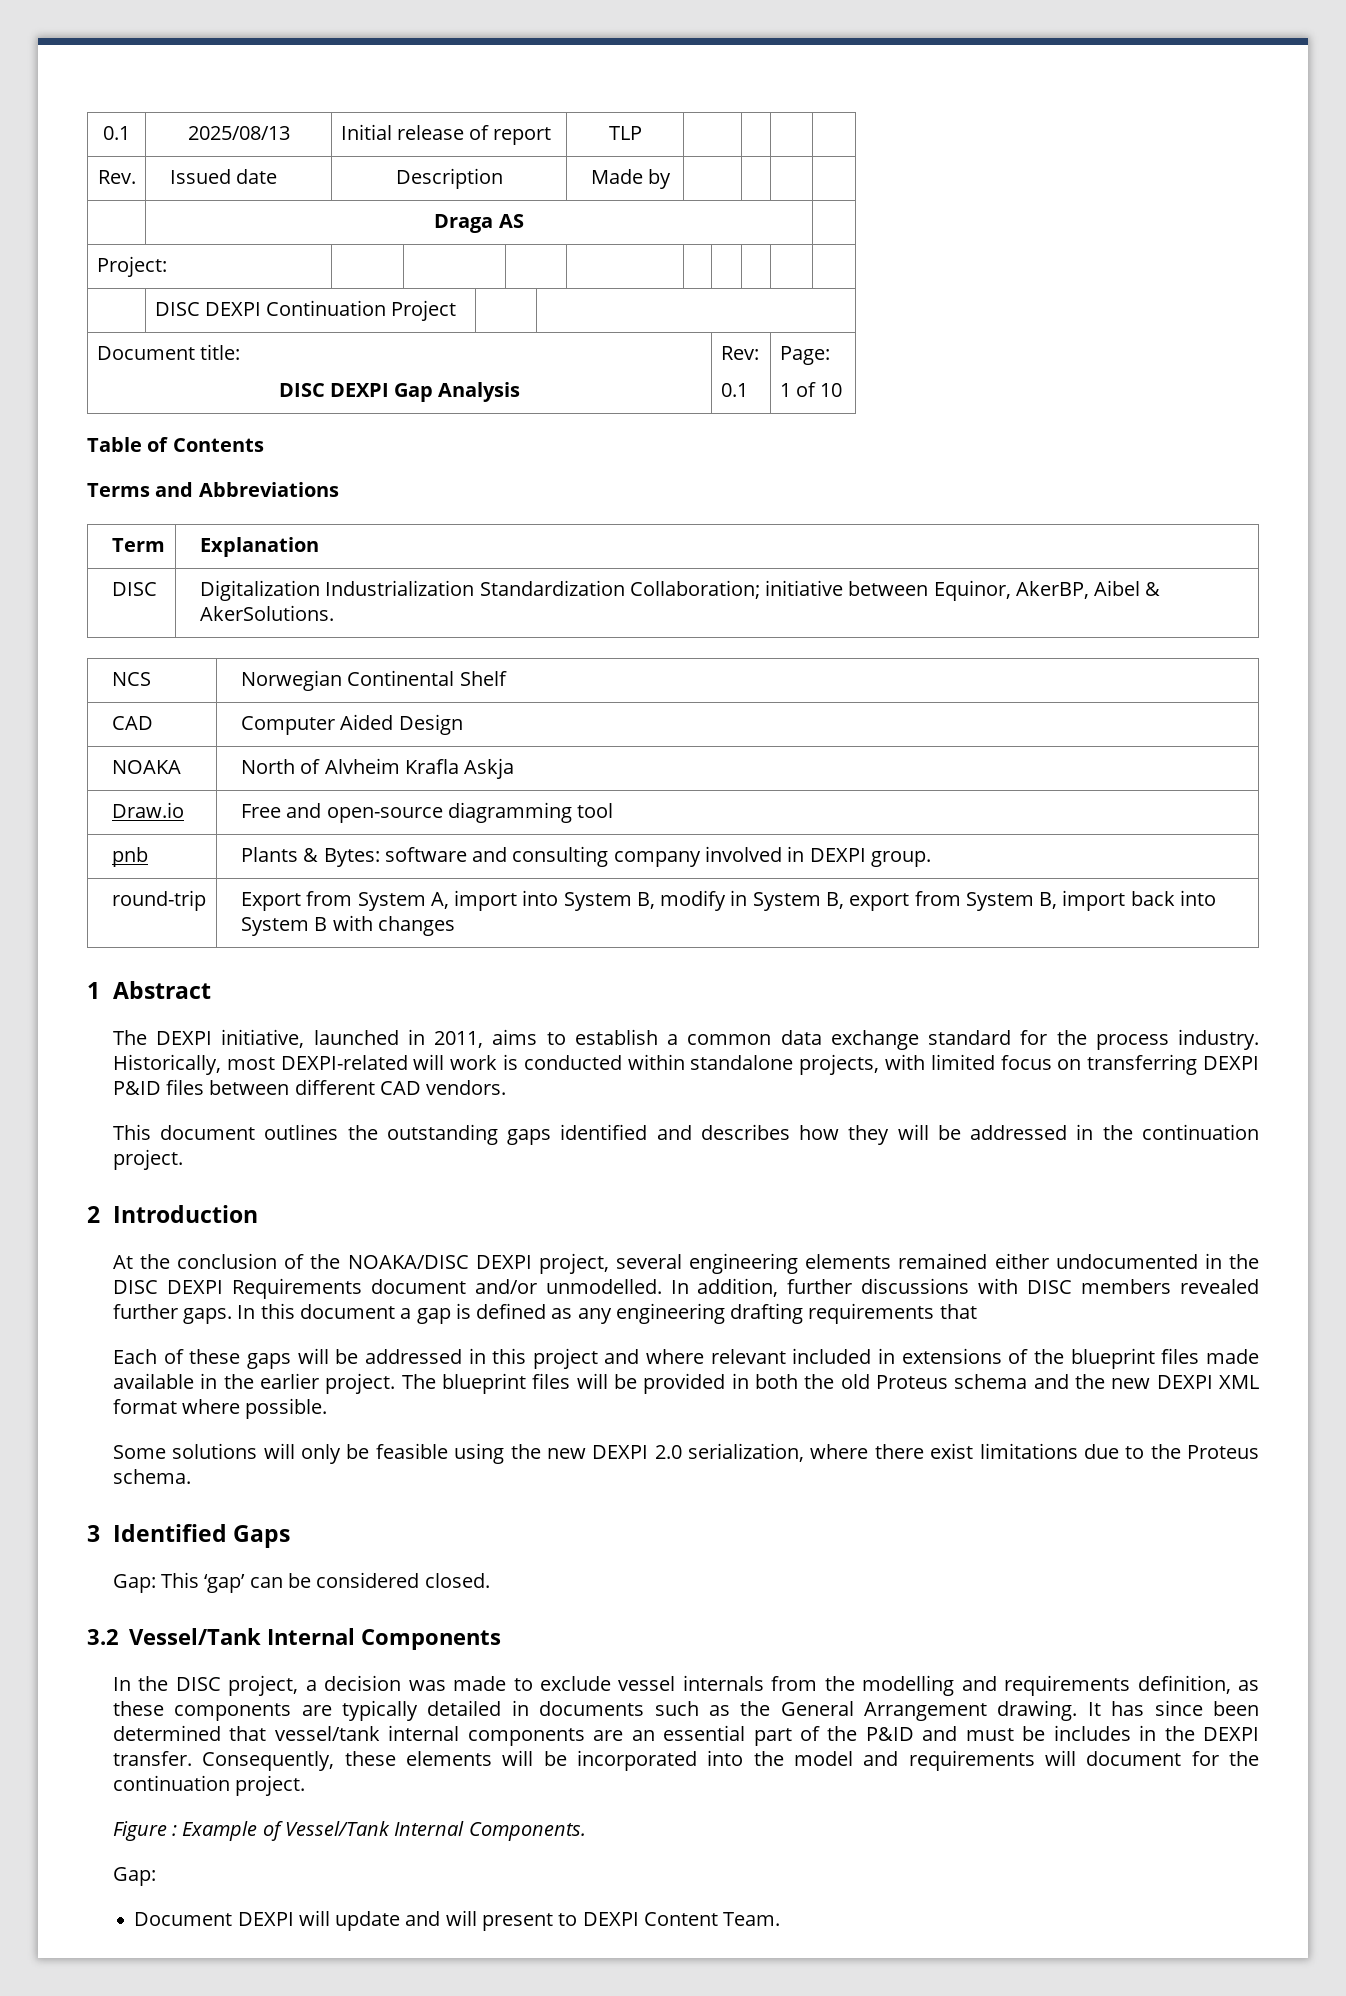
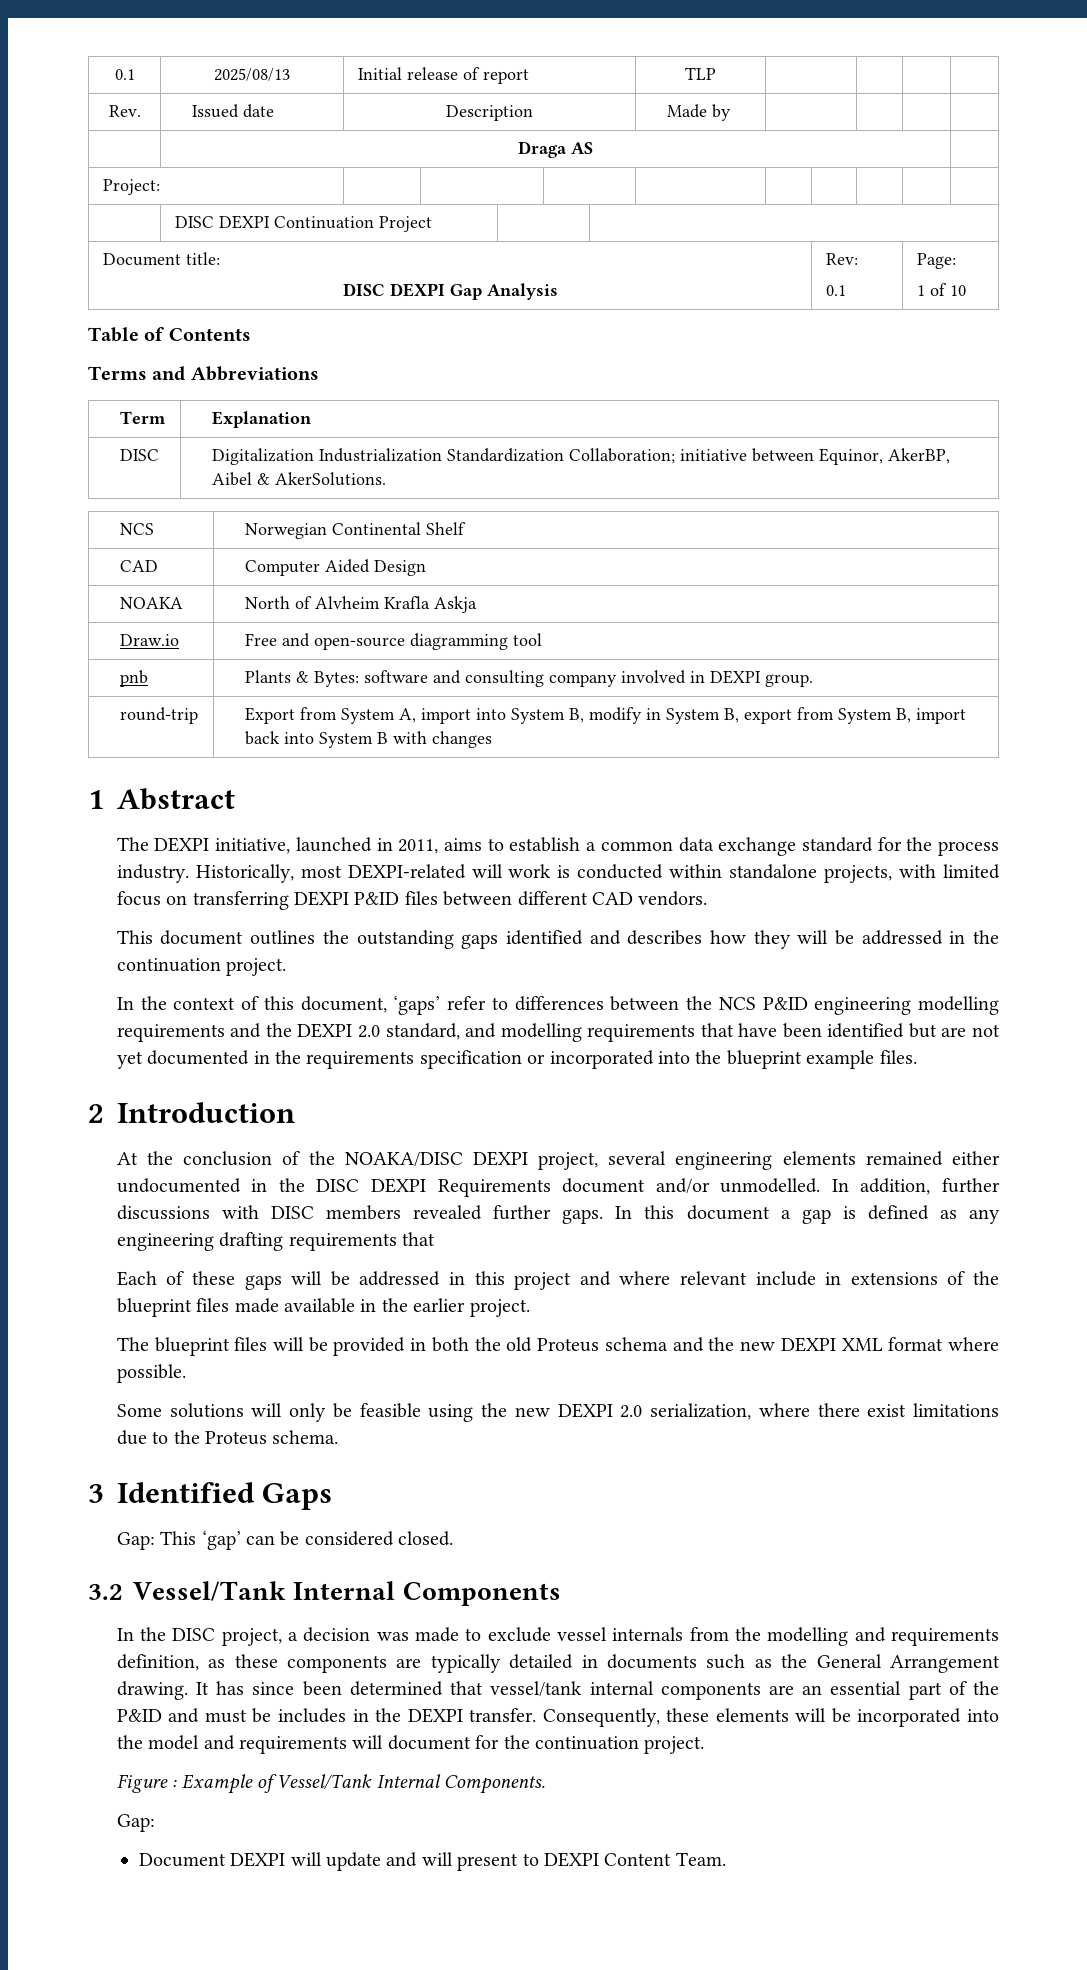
(183, 1159) none -> [116,995,999,1015] [116,1023,1001,1042] [116,1050,917,1069] // In the context of this document, ‘gaps’ refer to differences between the NCS P&ID engineering modelling requirements and the DEXPI 2.0 standard, and modelling requirements that have been identified but are not yet documented in the requirements specification or incorporated into the blueprint example files.
[792,1348,872,1364] included -> [755,1271,816,1286] include
(396, 1383) none -> (530, 1308) //

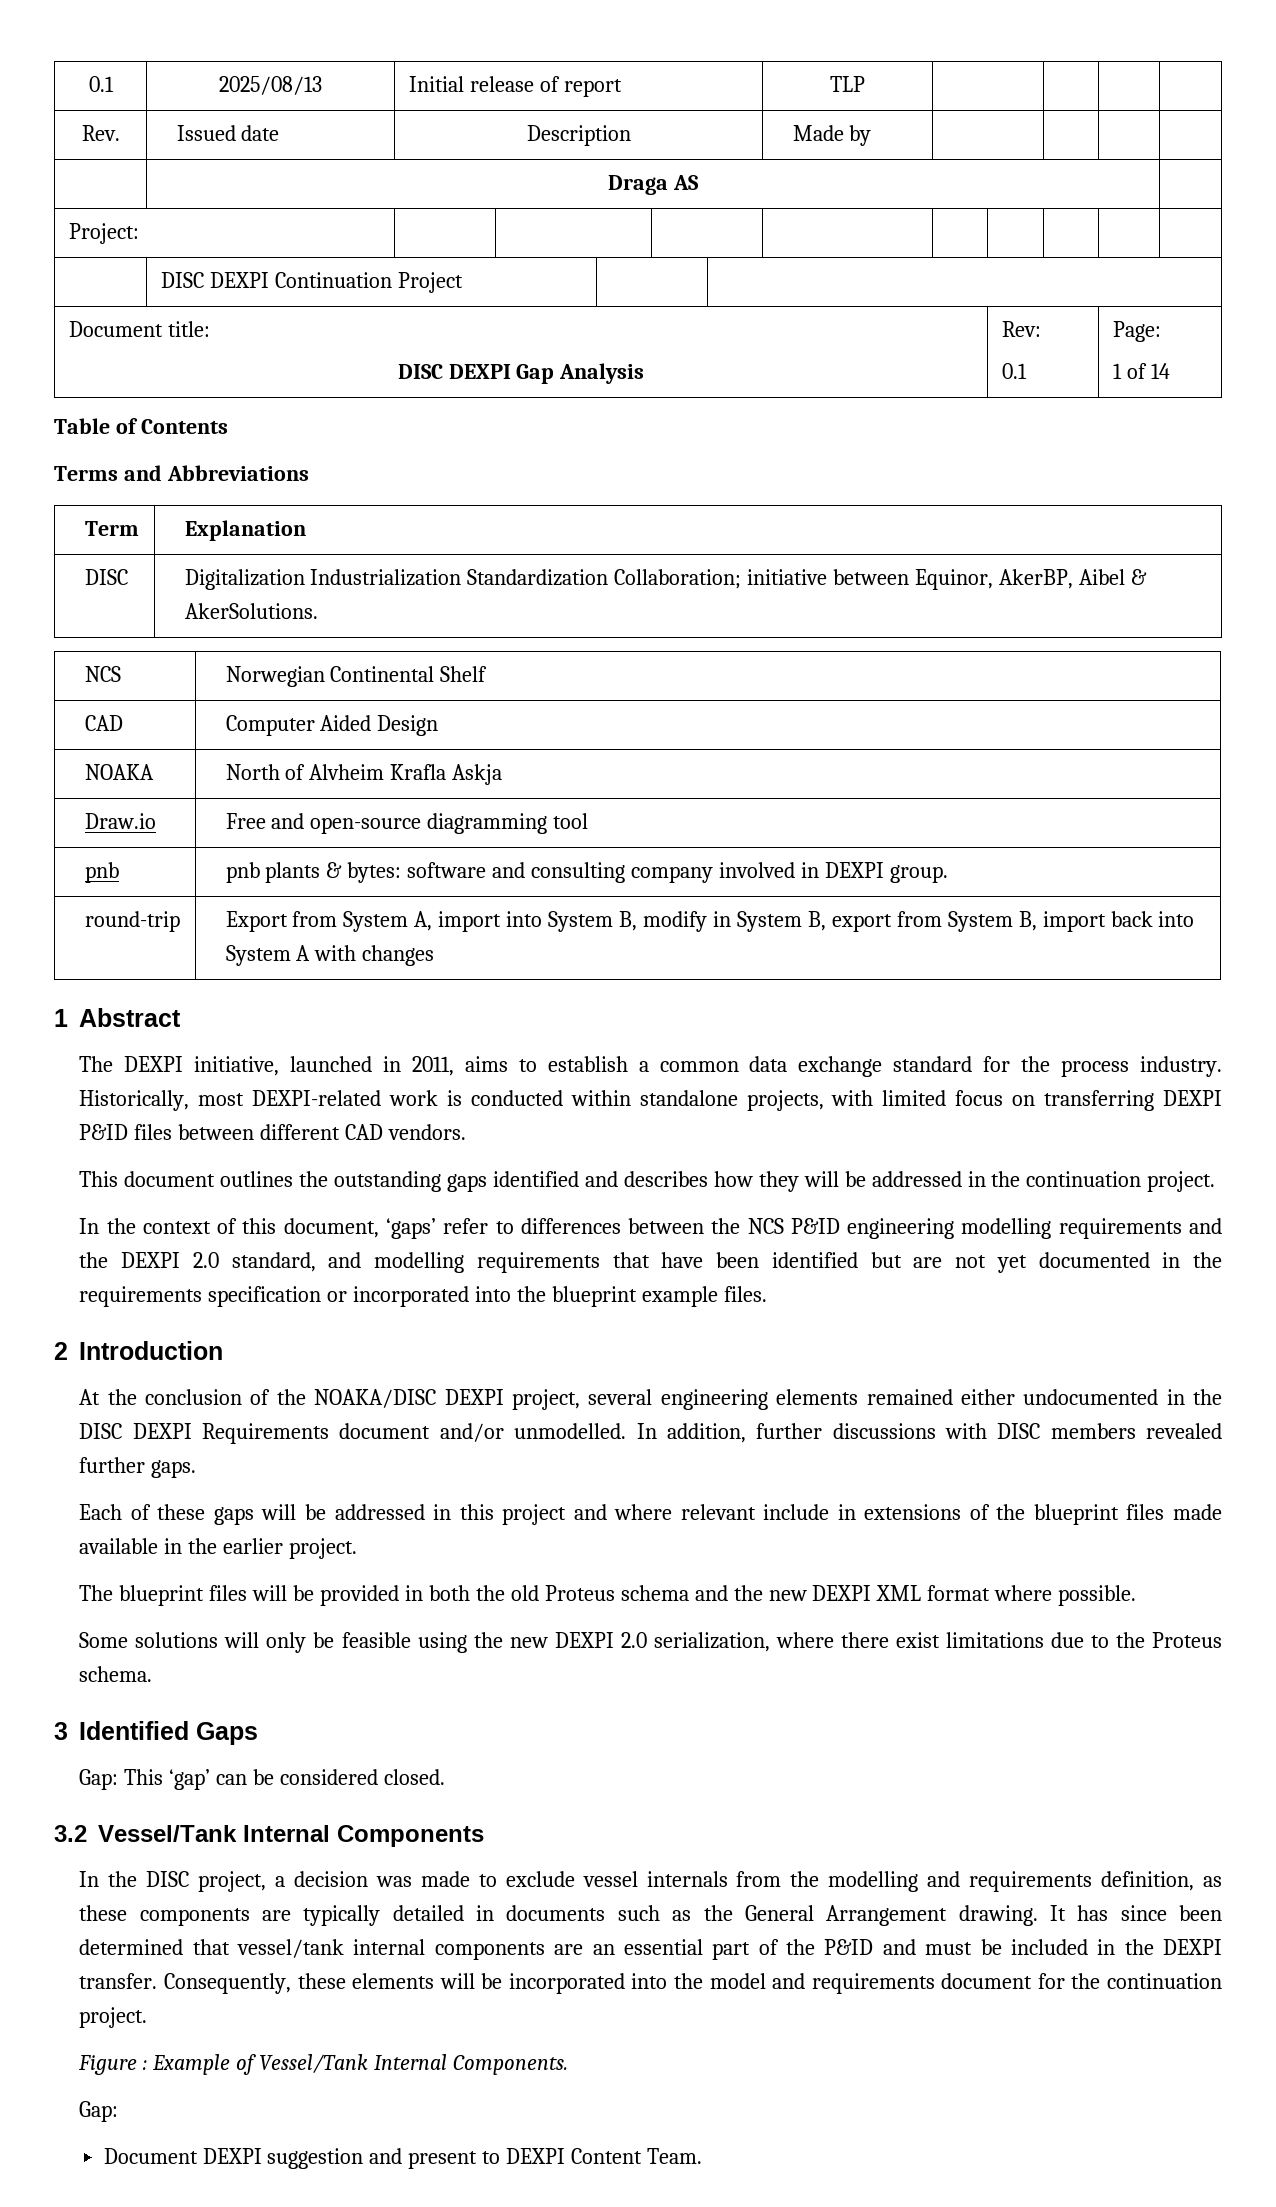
[949,285,966,296] 10 -> [1151,363,1171,379] 14
[245,670,360,687] Plants & Bytes: -> [225,862,402,883] pnb plants & bytes:
[377,732,389,744] B -> [296,945,311,961] A
[471,864,503,878] will -> (382, 1098) none
[615,1205,1001,1224] [116,1232,435,1251] In this document a gap is defined as any engineering drafting requirements that -> (197, 1469) none
[277,1708,346,1723] includes -> [1010,1939,1088,1955] included
[352,1735,384,1749] will -> (935, 1983) none
[290,1852,453,1871] will update and will -> [267,2148,403,2169] suggestion and

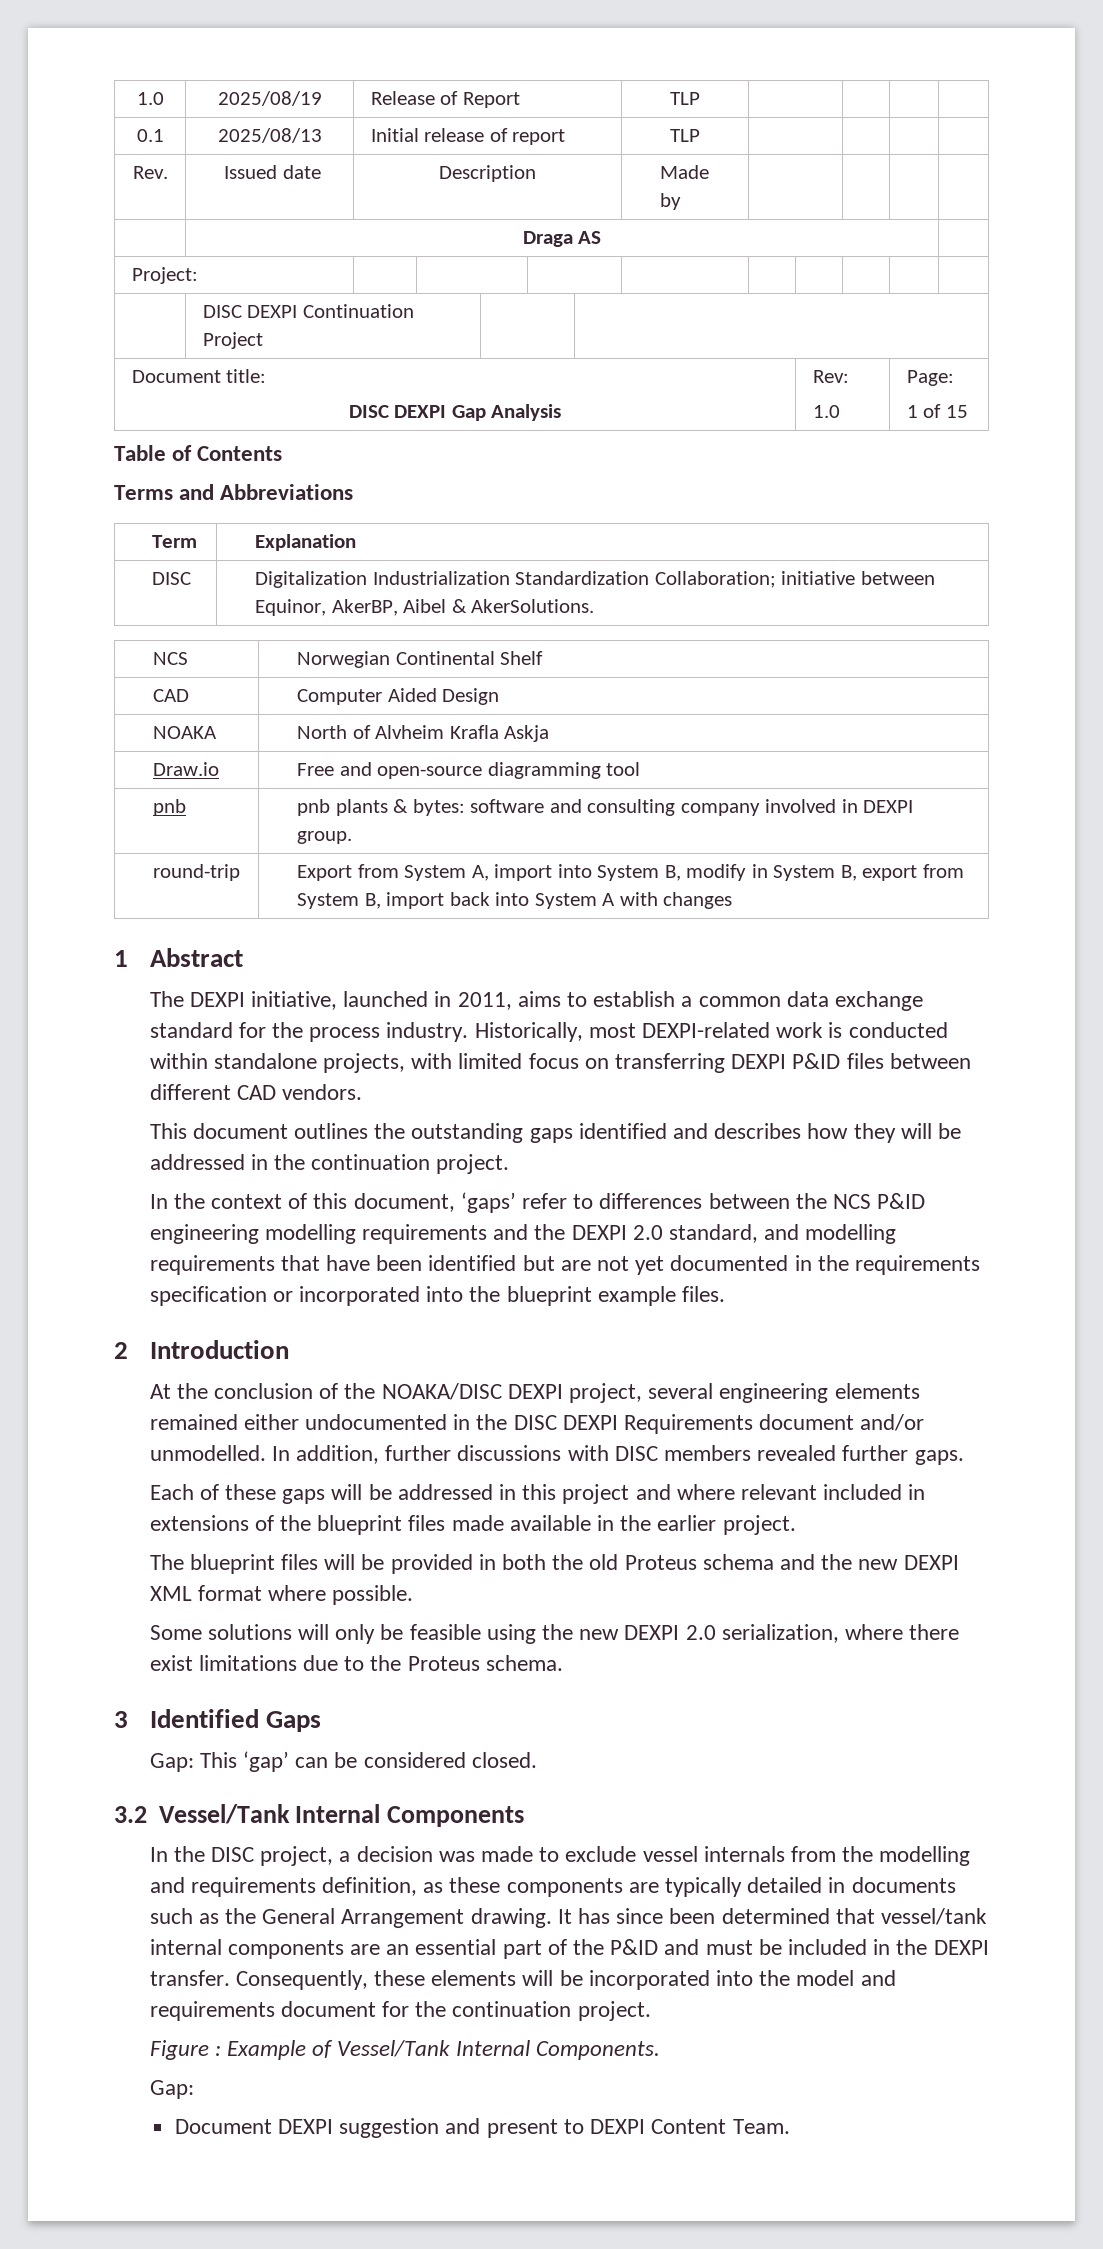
(88, 84) none -> [136,92,164,105] [217,91,322,106] [370,91,520,108] [670,92,700,105] 1.0 | 2025/08/19 | Release of Report | TLP | | | | //
[1002,363,1028,379] 0.1 -> [812,405,840,418] 1.0
[1151,363,1171,379] 14 -> [945,405,968,418] 15
[763,1504,830,1520] include -> [823,1484,903,1500] included

